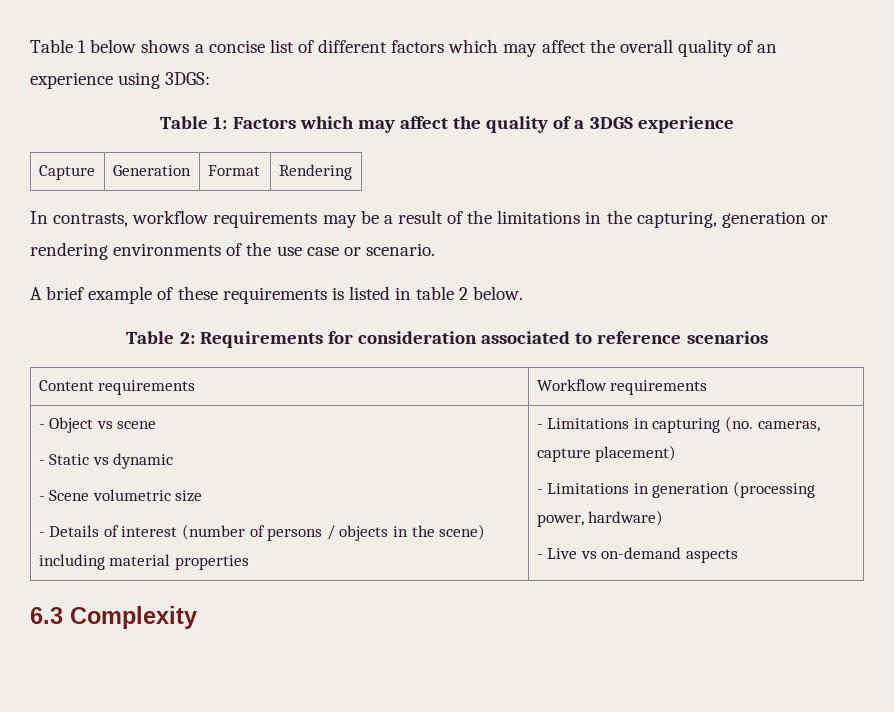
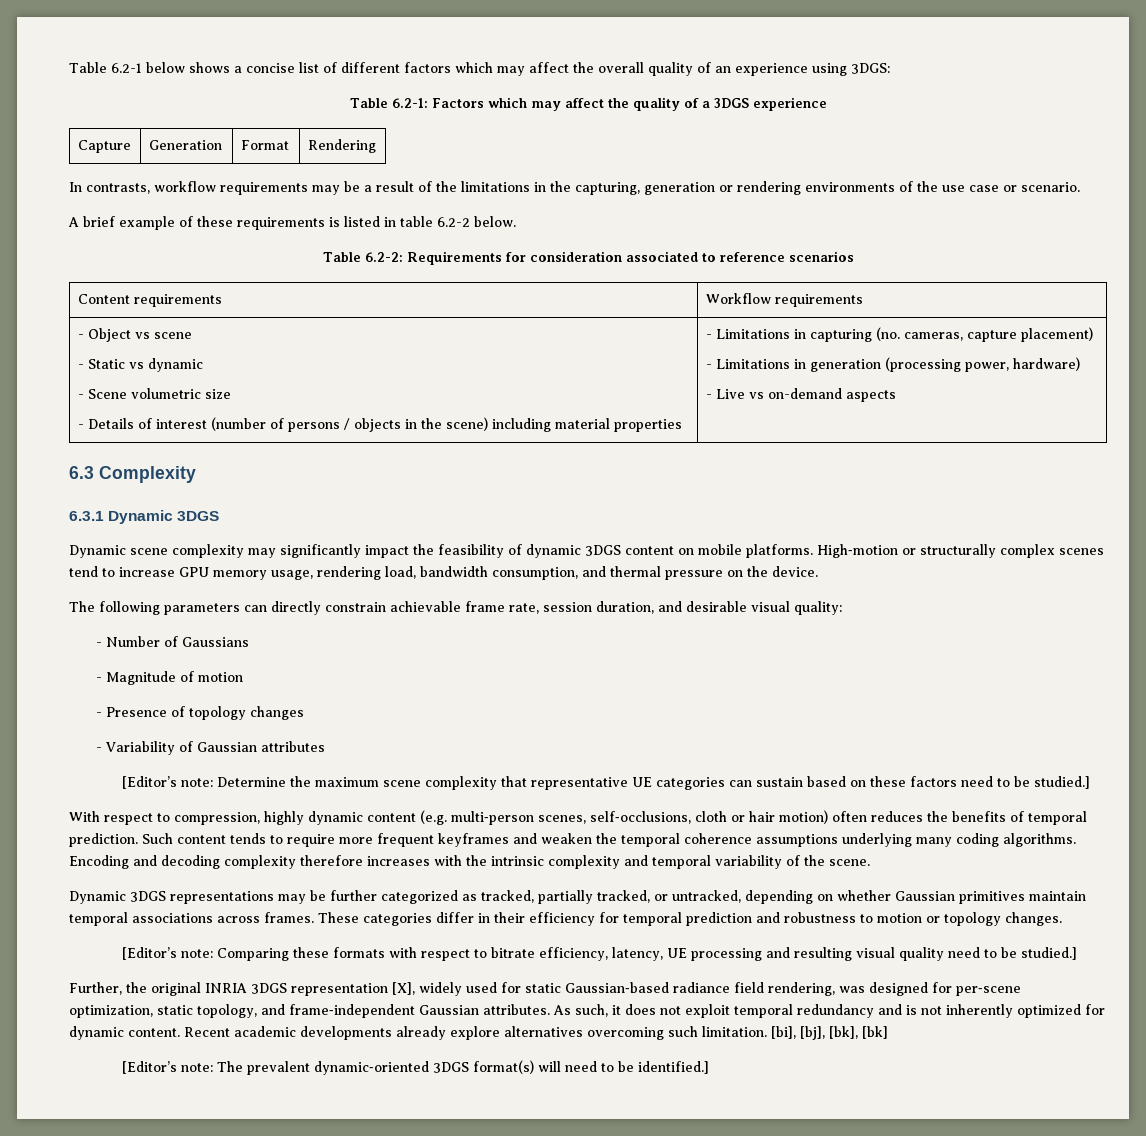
[30,39,87,53] Table 1 -> [69,62,142,73] Table 6.2-1
[213,116,228,129] 1: -> [391,98,428,108] 6.2-1:
[459,287,469,300] 2 -> [437,217,470,227] 6.2-2
[179,332,195,344] 2: -> [364,252,403,262] 6.2-2:
(197, 617) none -> [69,510,220,524] [69,544,1104,558] [69,566,818,580] [69,601,842,615] [95,636,249,647] [95,671,243,685] [95,706,304,720] [95,741,325,755] [122,776,1091,790] [69,810,1087,825] [69,833,1076,847] [69,855,870,869] [69,890,1086,904] [69,912,1062,926] [122,947,1078,961] [69,982,1021,996] [69,1004,1105,1018] [69,1026,888,1040] [122,1060,710,1075] // 6.3.1 Dynamic 3DGS // Dynamic scene complexity may significantly impact the feasibility of dynamic 3DGS content on mobile platforms. High‑motion or structurally complex scenes tend to increase GPU memory usage, rendering load, bandwidth consumption, and thermal pressure on the device. // The following parameters can directly constrain achievable frame rate, session duration, and desirable visual quality: // - Number of Gaussians // - Magnitude of motion // - Presence of topology changes // - Variability of Gaussian attributes // [Editor’s note: Determine the maximum scene complexity that representative UE categories can sustain based on these factors need to be studied.] // With respect to compression, highly dynamic content (e.g. multi‑person scenes, self‑occlusions, cloth or hair motion) often reduces the benefits of temporal prediction. Such content tends to require more frequent keyframes and weaken the temporal coherence assumptions underlying many coding algorithms. Encoding and decoding complexity therefore increases with the intrinsic complexity and temporal variability of the scene. // Dynamic 3DGS representations may be further categorized as tracked, partially tracked, or untracked, depending on whether Gaussian primitives maintain temporal associations across frames. These categories differ in their efficiency for temporal prediction and robustness to motion or topology changes. // [Editor’s note: Comparing these formats with respect to bitrate efficiency, latency, UE processing and resulting visual quality need to be studied.] // Further, the original INRIA 3DGS representation [X], widely used for static Gaussian‑based radiance field rendering, was designed for per‑scene optimization, static topology, and frame‑independent Gaussian attributes. As such, it does not exploit temporal redundancy and is not inherently optimized for dynamic content. Recent academic developments already explore alternatives overcoming such limitation. [bi], [bj], [bk], [bk] // [Editor’s note: The prevalent dynamic‑oriented 3DGS format(s) will need to be identified.]

